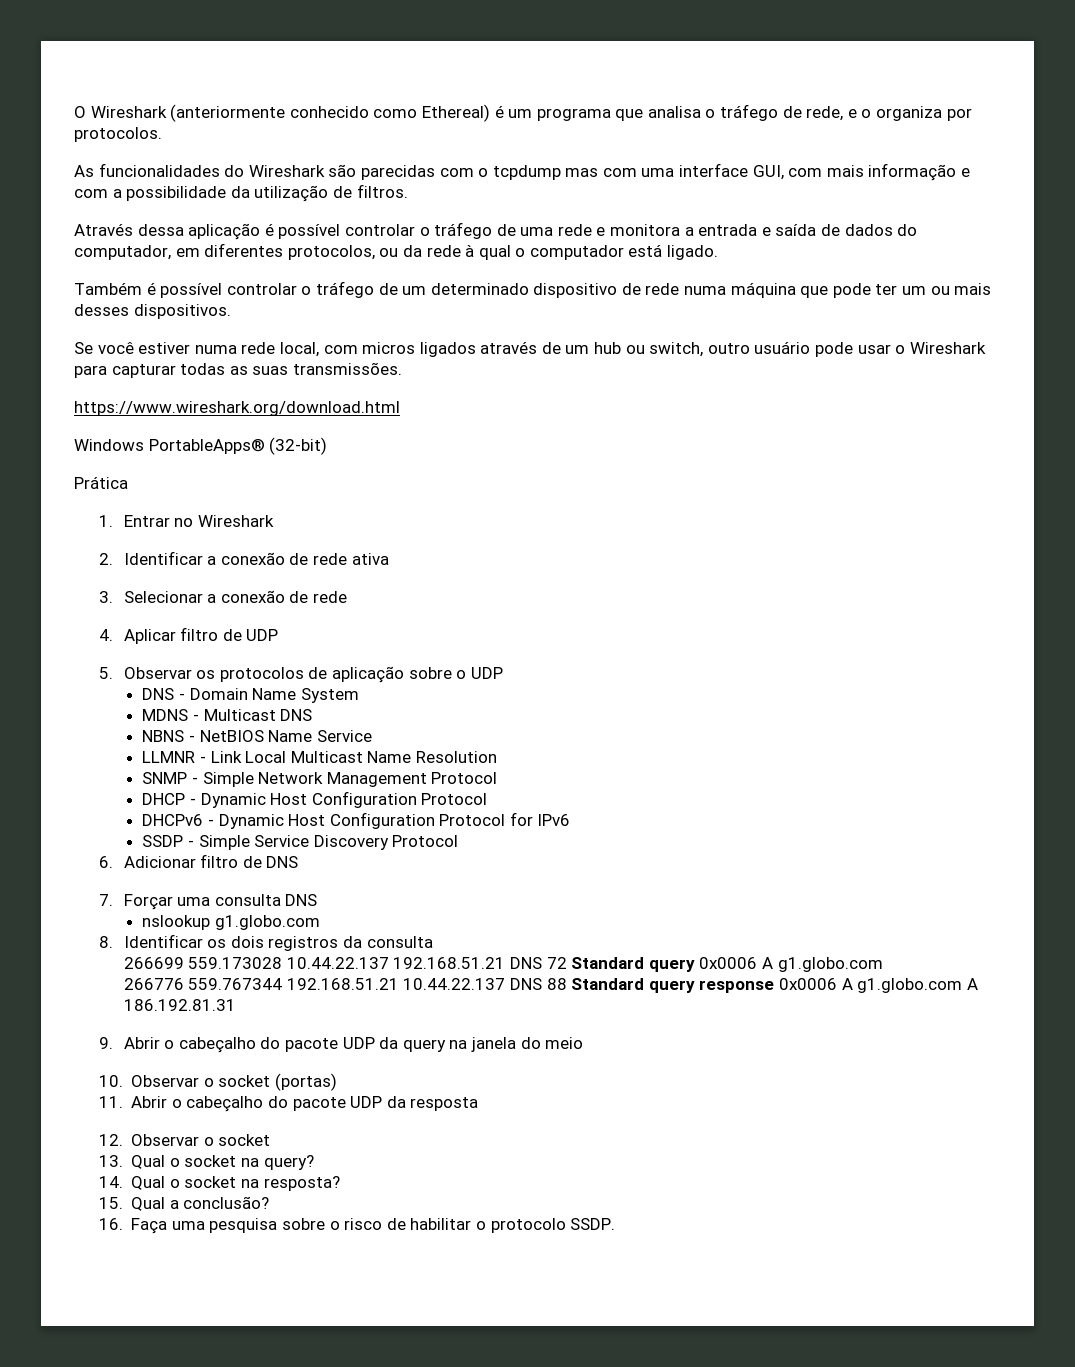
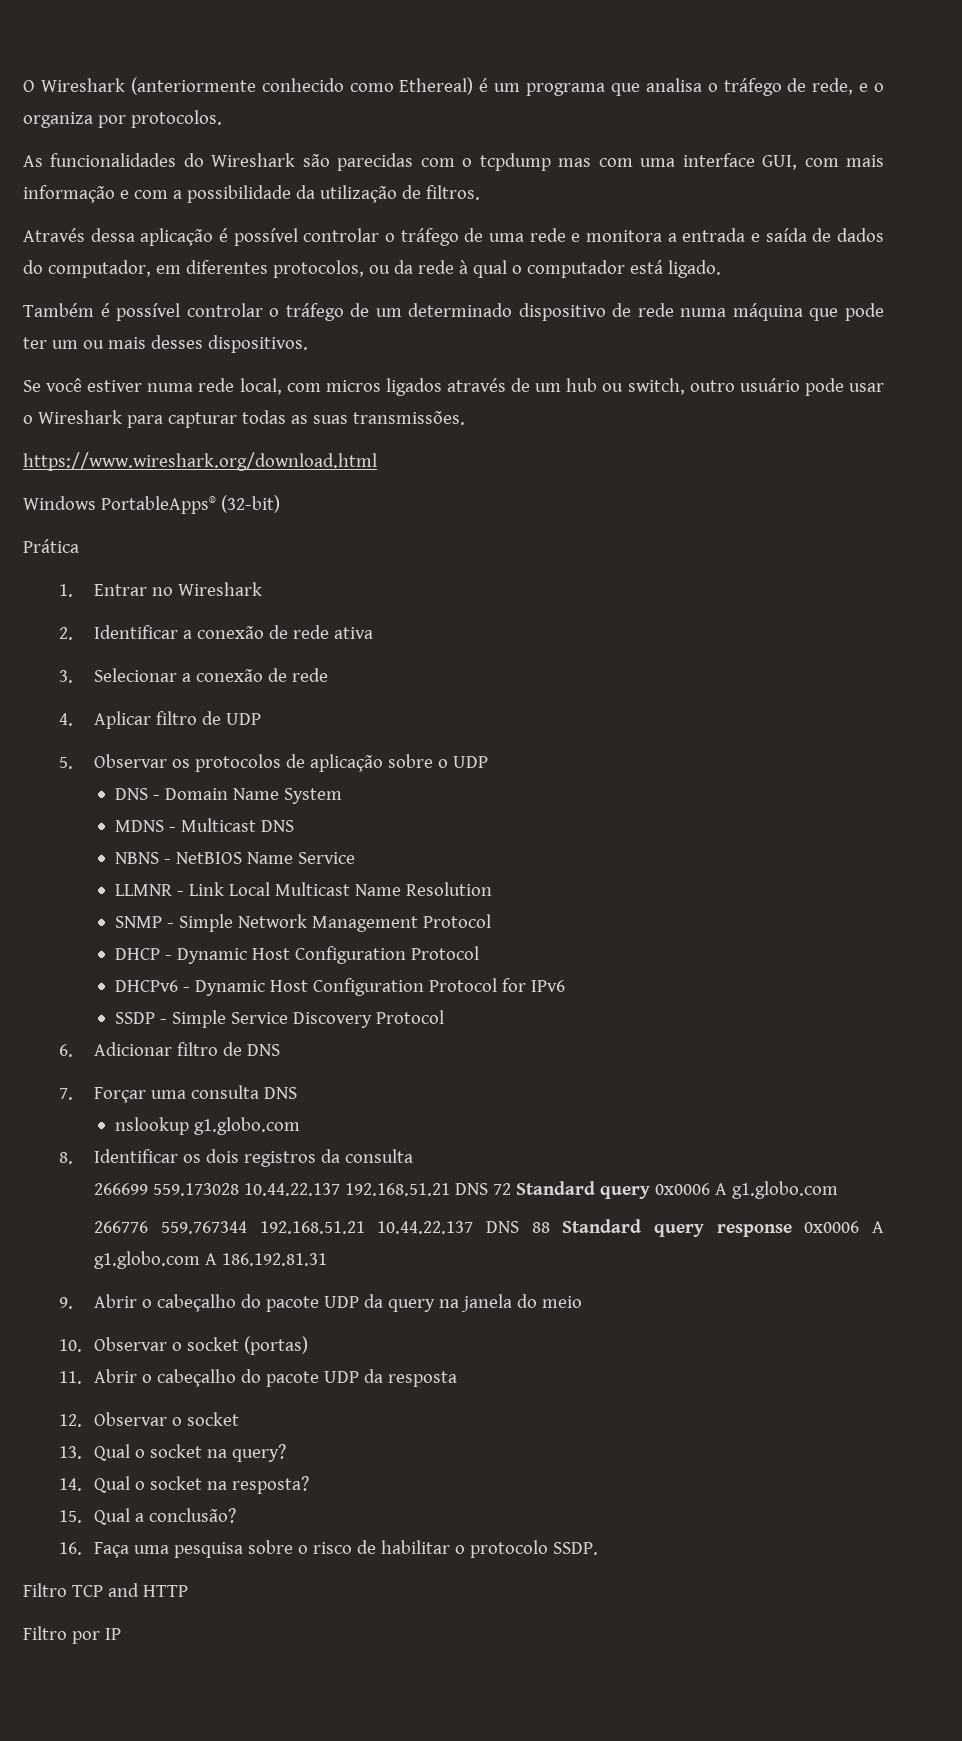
(616, 1224) none -> [23,1583,188,1597] [23,1626,121,1644] // Filtro TCP and HTTP // Filtro por IP

